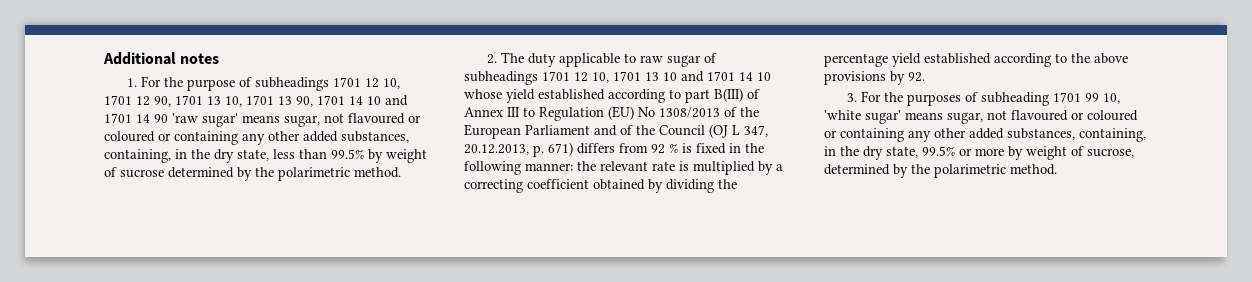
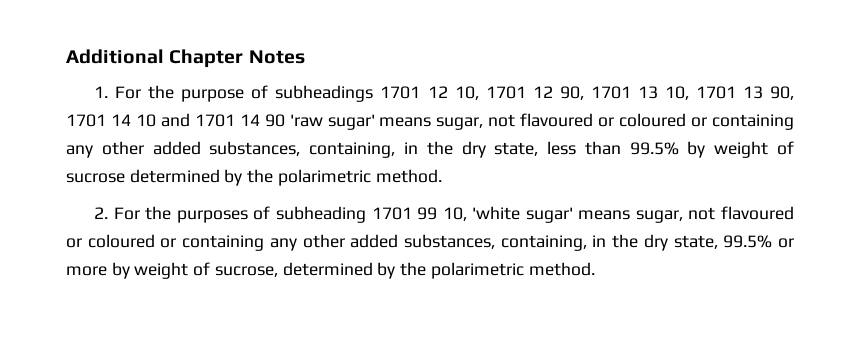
[180,53,220,64] notes -> [169,49,305,68] Chapter Notes
[500,52,717,67] [464,71,771,85] [464,88,760,103] [464,106,759,121] [464,124,768,139] [464,142,764,157] [464,161,783,175] [464,179,737,193] [824,53,1128,67] [824,71,925,85] [846,93,857,102] The duty applicable to raw sugar of subheadings 1701 12 10, 1701 13 10 and 1701 14 10 whose yield established according to part B(III) of Annex III to Regulation (EU) No 1308/2013 of the European Parliament and of the Council (OJ L 347, 20.12.2013, p. 671) differs from 92 % is fixed in the following manner: the relevant rate is multiplied by a correcting coefficient obtained by dividing the percentage yield established according to the above provisions by 92. // 3. -> (109, 213) none

